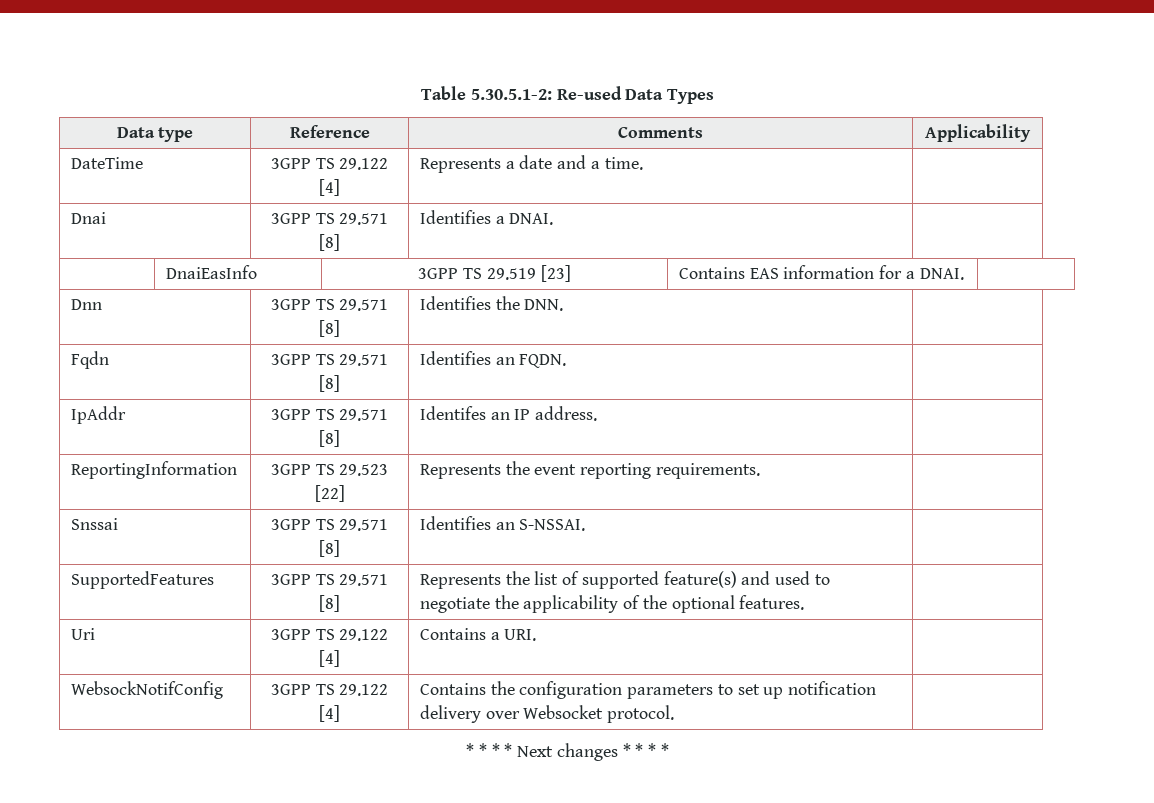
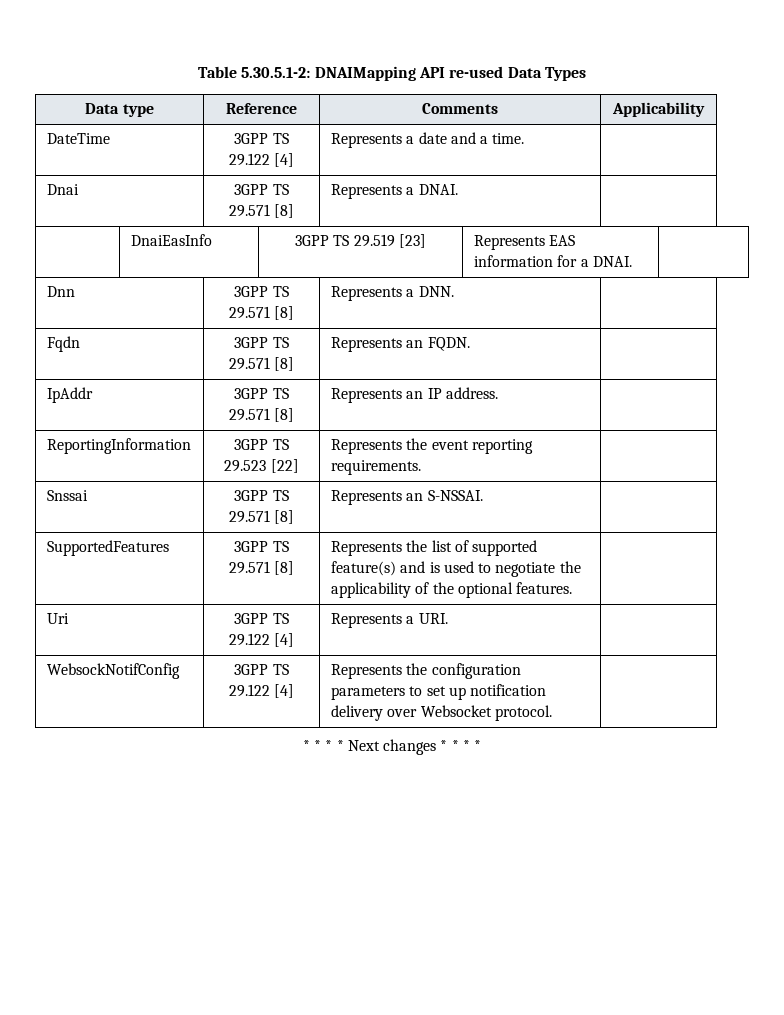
[556,86,622,100] Re-used -> [314,66,504,81] DNAIMapping API re-used
[420,210,492,224] Identifies -> [330,184,402,199] Represents
[679,267,746,279] Contains -> [473,235,545,250] Represents
[420,296,520,310] Identifies the -> [330,286,415,301] Represents a
[420,351,492,365] Identifies -> [330,337,402,352] Represents
[420,406,487,420] Identifes -> [330,388,402,403] Represents
[420,516,492,530] Identifies -> [330,490,402,505] Represents
(771, 578) none -> [429,562,440,573] is
[420,628,487,640] Contains -> [330,613,402,628] Represents
[420,683,487,695] Contains -> [330,664,402,679] Represents

